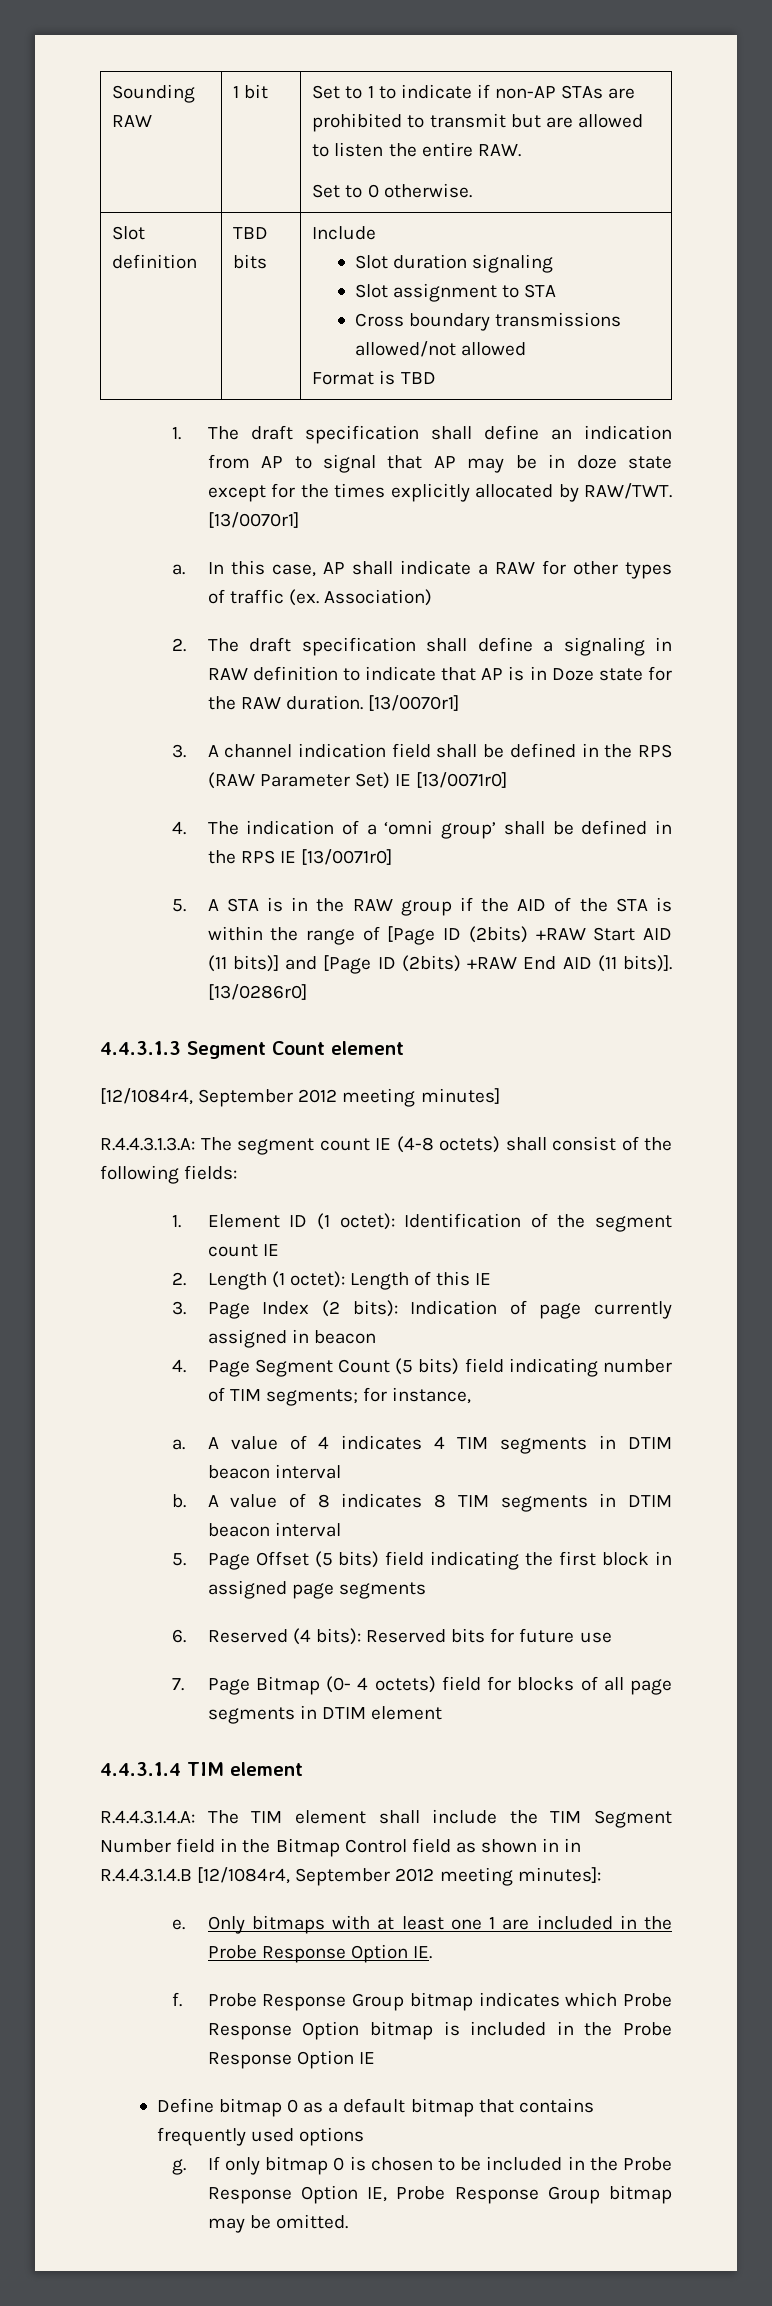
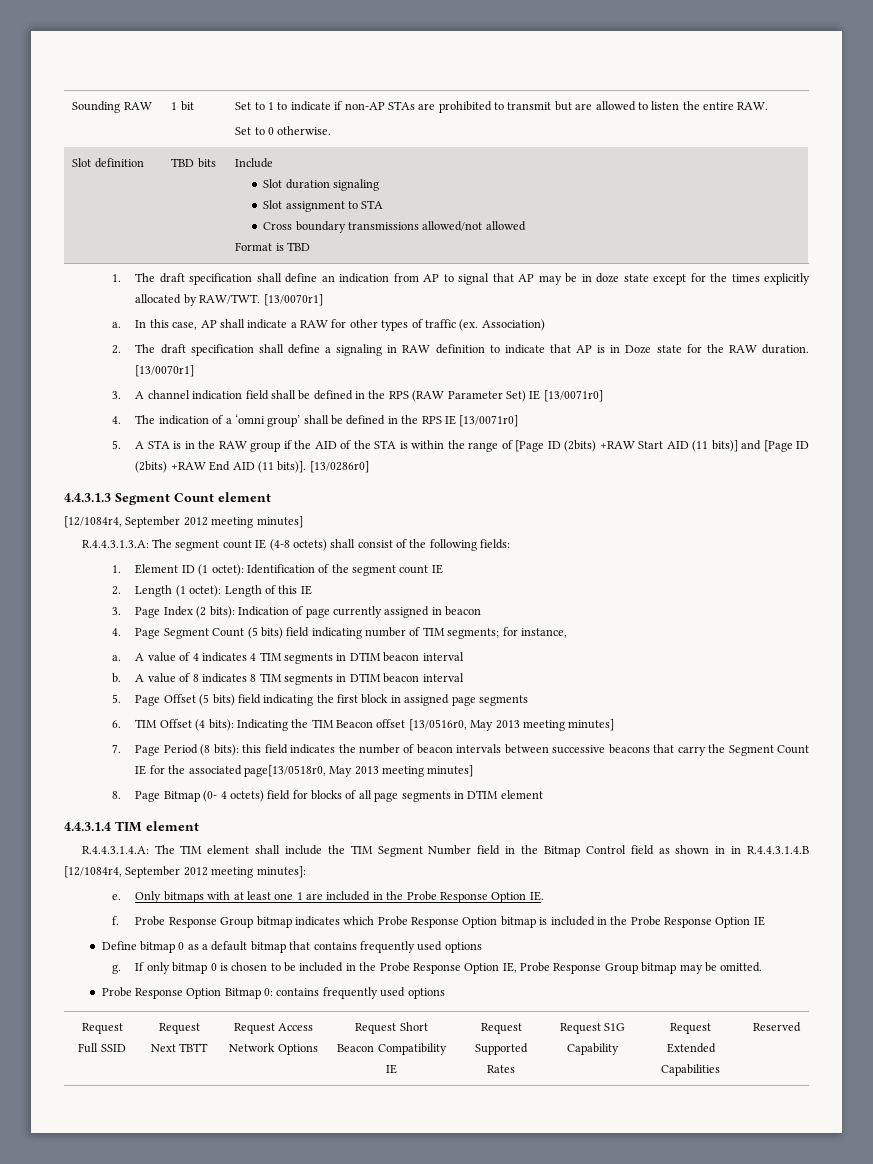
[207,1628,612,1645] [171,1678,184,1691] Reserved (4 bits): Reserved bits for future use // 7. -> [135,719,615,731] [111,744,810,756] [135,765,474,777] [111,791,121,799] TIM Offset (4 bits): Indicating the TIM Beacon offset [13/0516r0, May 2013 meeting minutes] // 7. Page Period (8 bits): this field indicates the number of beacon intervals between successive beacons that carry the Segment Count IE for the associated page[13/0518r0, May 2013 meeting minutes] // 8.
(348, 2221) none -> [101,987,445,999] [81,1023,123,1034] [78,1043,126,1053] [158,1023,200,1034] [150,1043,209,1052] [233,1023,314,1034] [229,1043,318,1055] [355,1022,428,1034] [337,1043,447,1055] [386,1064,397,1074] [480,1023,522,1034] [475,1043,528,1055] [487,1065,515,1073] [559,1023,626,1034] [567,1043,619,1055] [670,1023,711,1034] [666,1043,716,1053] [661,1064,720,1076] [752,1022,801,1032] // Probe Response Option Bitmap 0: contains frequently used options // Request Full SSID | Request Next TBTT | Request Access Network Options | Request Short Beacon Compatibility IE | Request Supported Rates | Request S1G Capability | Request Extended Capabilities | Reserved

